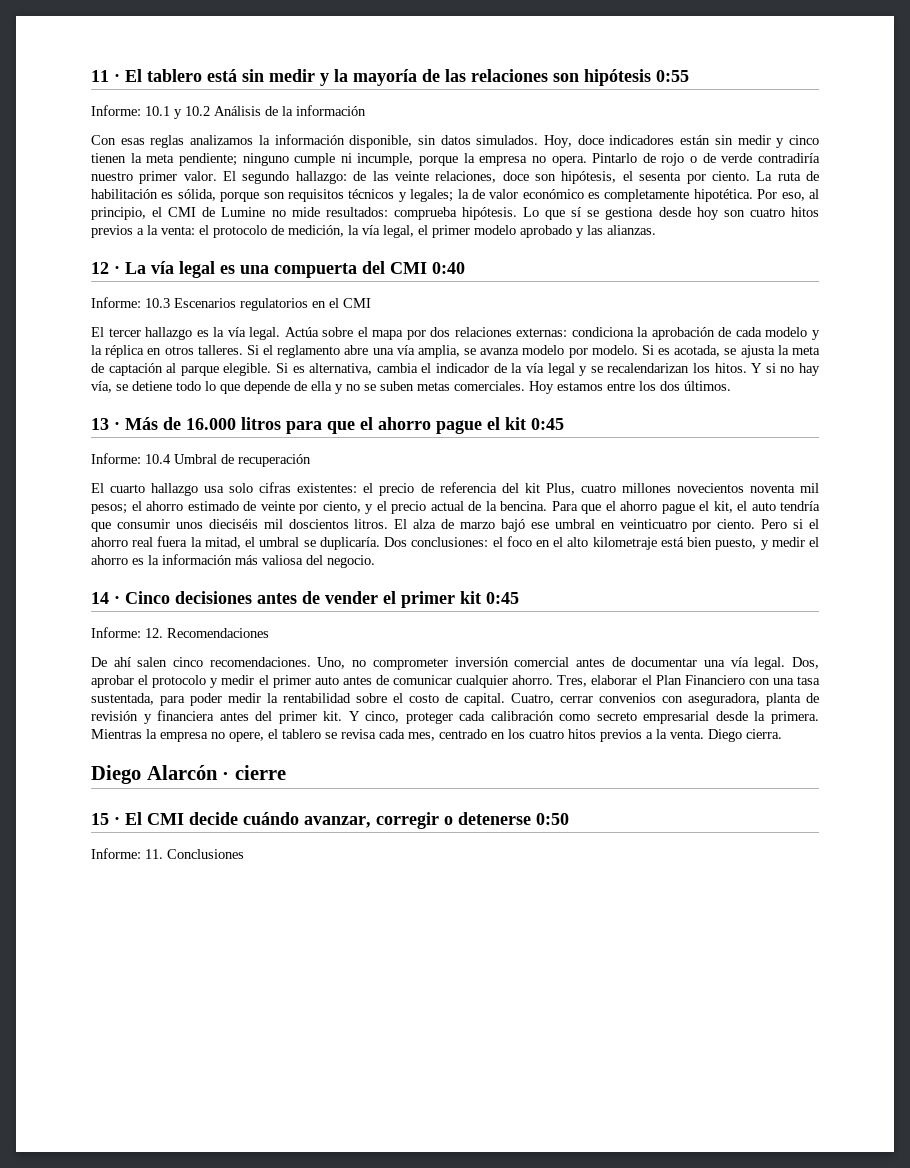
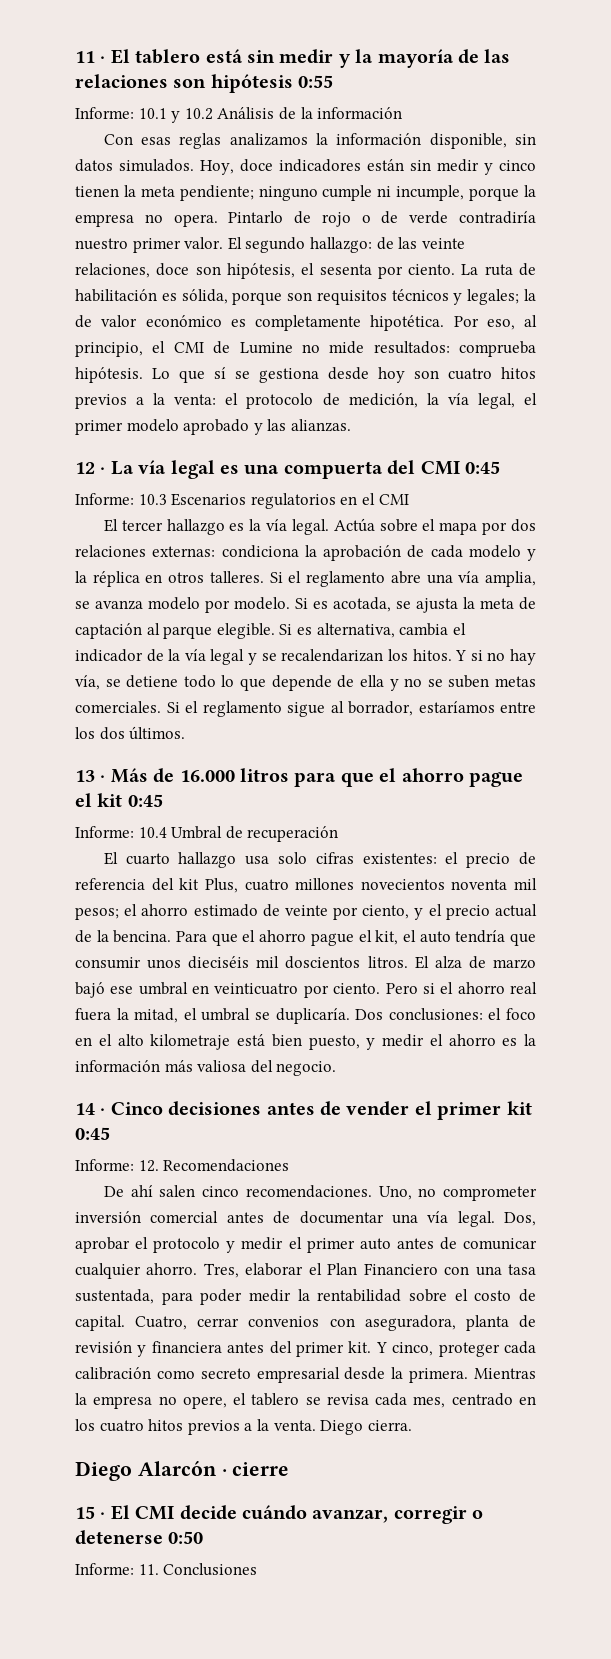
[432,262,465,274] 0:40 -> [464,461,500,474] 0:45
[529,381,603,394] Hoy estamos -> [166,701,495,717] Si el reglamento sigue al borrador, estaríamos

